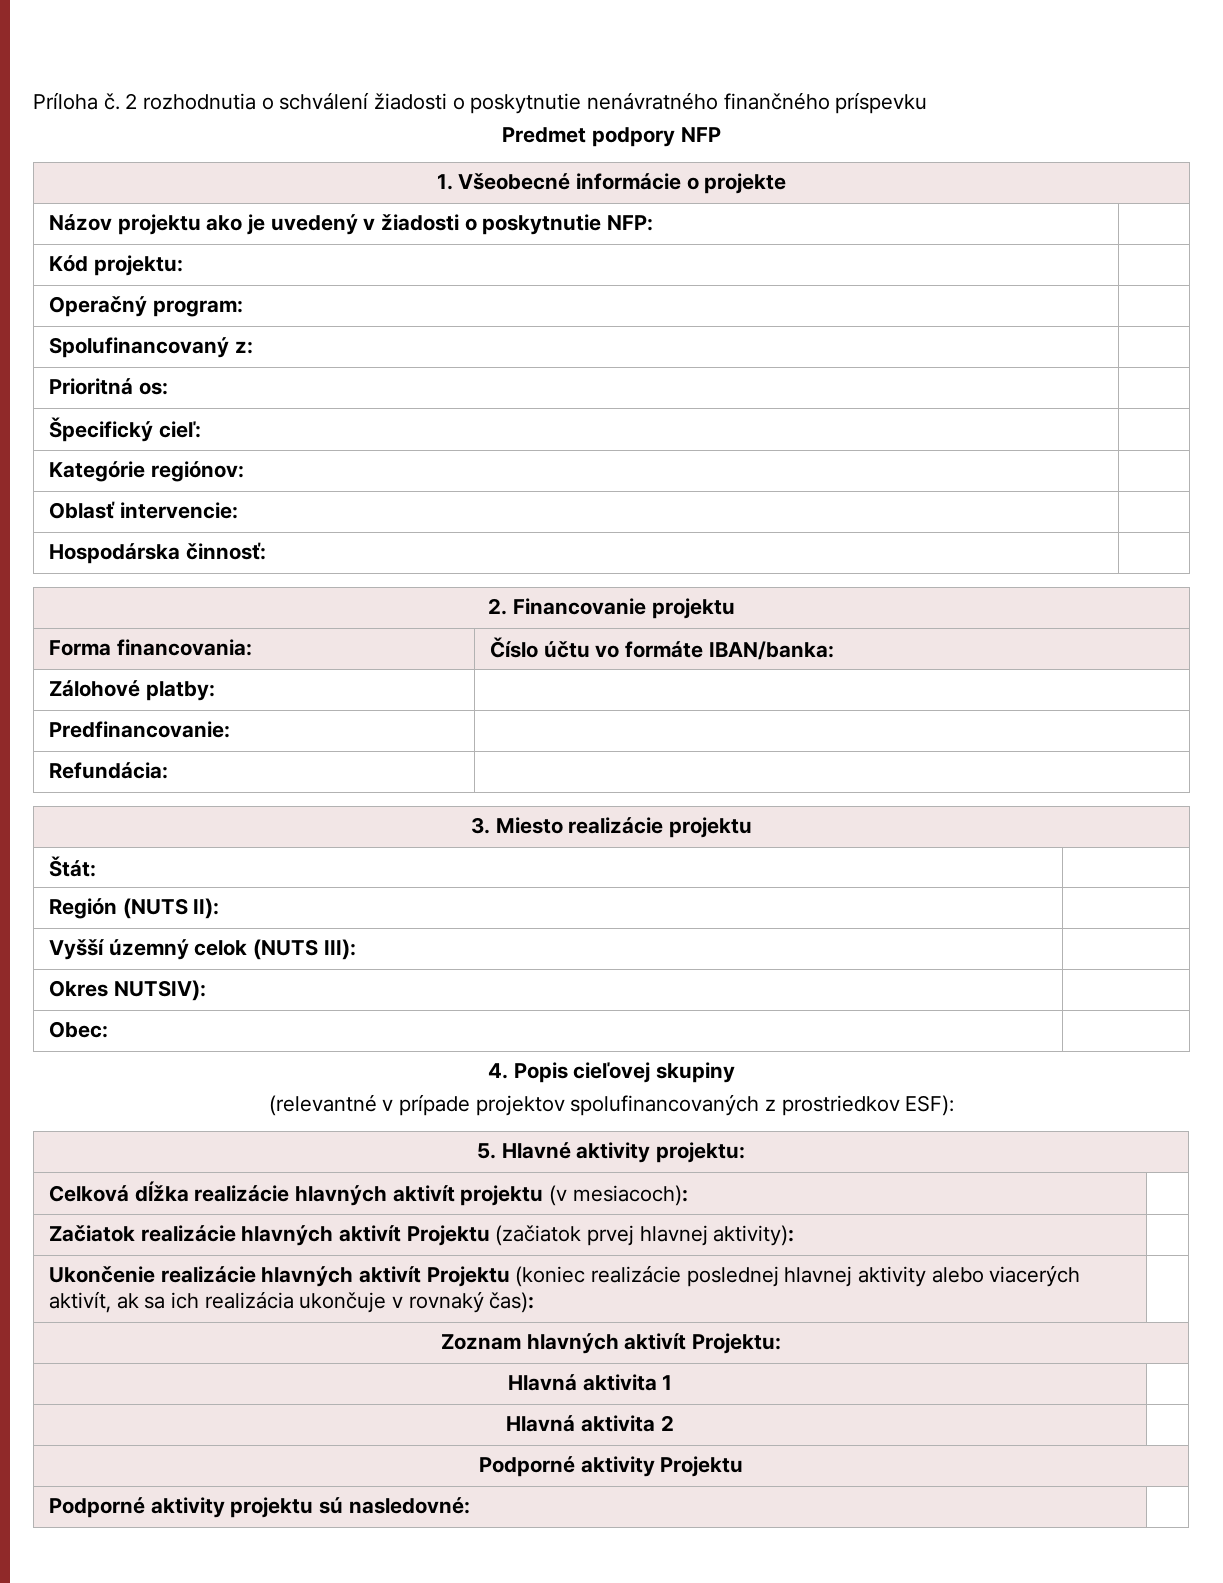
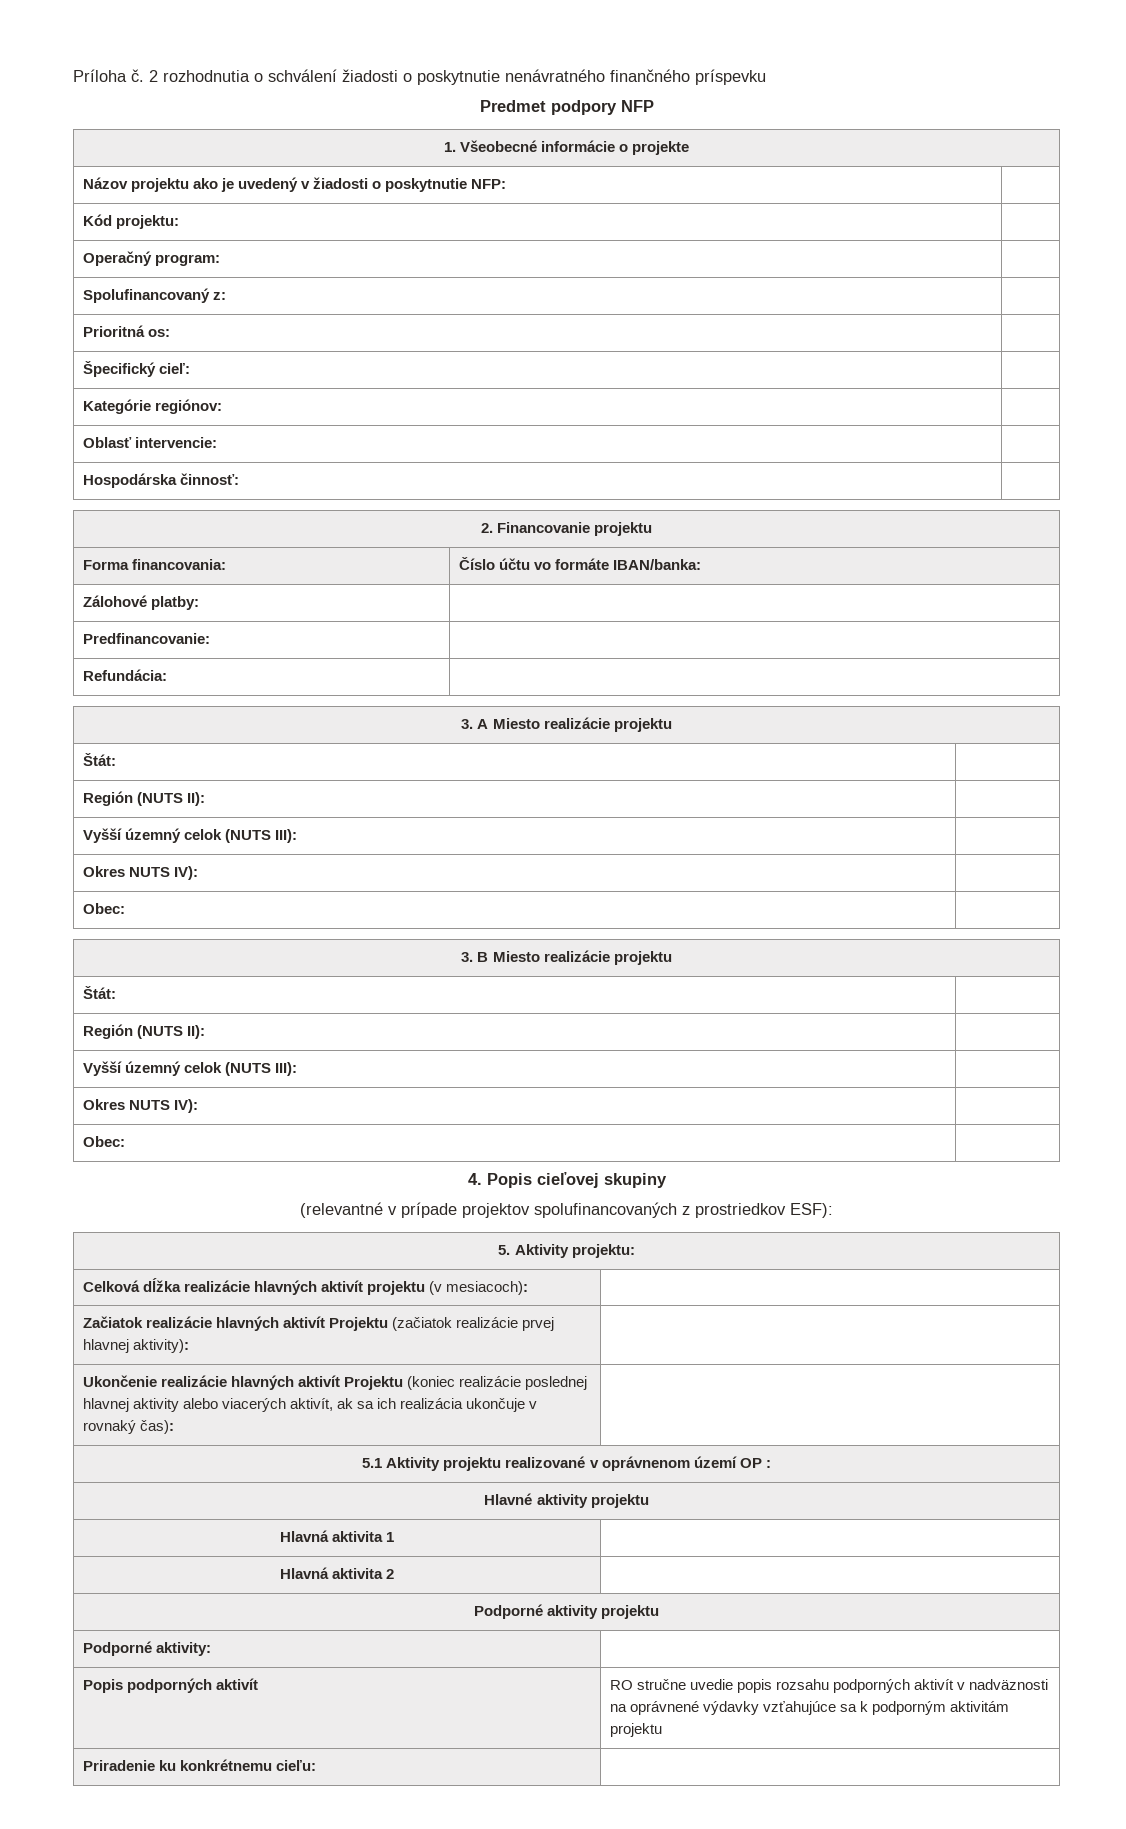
(490, 825) none -> [477,719,489,729] A
[113,980,206,1001] NUTSIV): -> [129,866,199,880] [82,903,125,914] [461,950,672,965] [82,986,116,999] [82,1024,206,1039] [82,1061,298,1076] [82,1099,199,1113] NUTS IV): | // Obec: | // 3. B Miesto realizácie projektu // Štát: | // Región (NUTS II): | // Vyšší územný celok (NUTS III): | // Okres NUTS IV):
[501,1142,651,1163] Hlavné aktivity -> [514,1244,569,1258] Aktivity
(582, 1235) none -> [456,1317,519,1328] realizácie
[440,1333,782,1354] Zoznam hlavných aktivít Projektu: -> [362,1456,771,1471] [484,1493,649,1508] 5.1 Aktivity projektu realizované v oprávnenom území OP : // Hlavné aktivity projektu
[660,1456,744,1477] [48,1497,470,1518] Projektu // Podporné aktivity projektu sú nasledovné: -> [601,1605,660,1619] [82,1641,212,1656] [82,1678,259,1693] [609,1679,1049,1693] [609,1701,1010,1715] [609,1723,662,1737] [82,1759,317,1771] projektu // Podporné aktivity: | // Popis podporných aktivít | RO stručne uvedie popis rozsahu podporných aktivít v nadväznosti na oprávnené výdavky vzťahujúce sa k podporným aktivitám projektu // Priradenie ku konkrétnemu cieľu:

